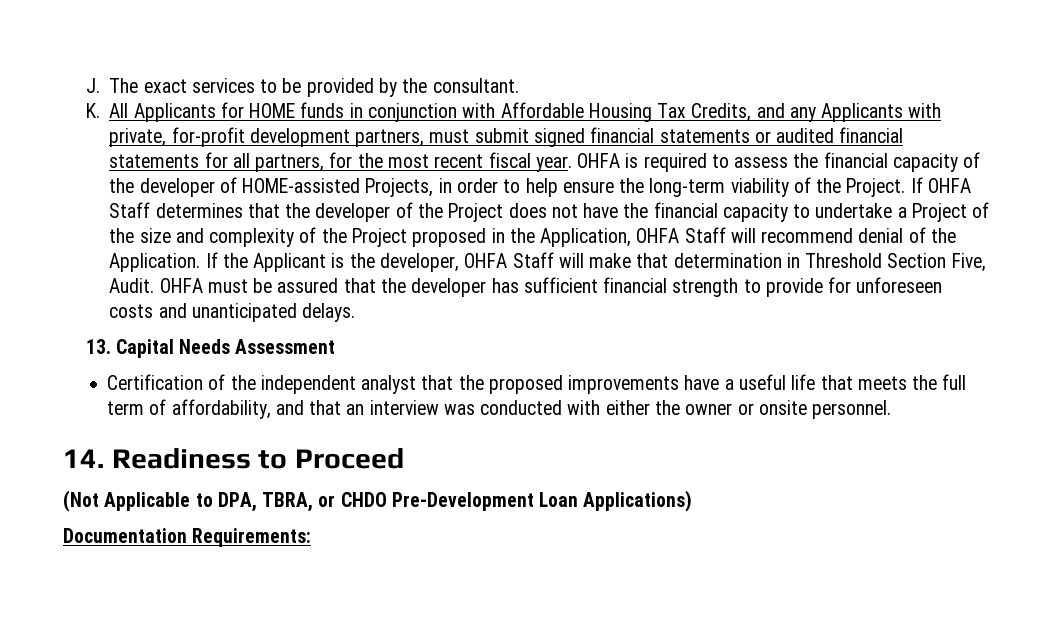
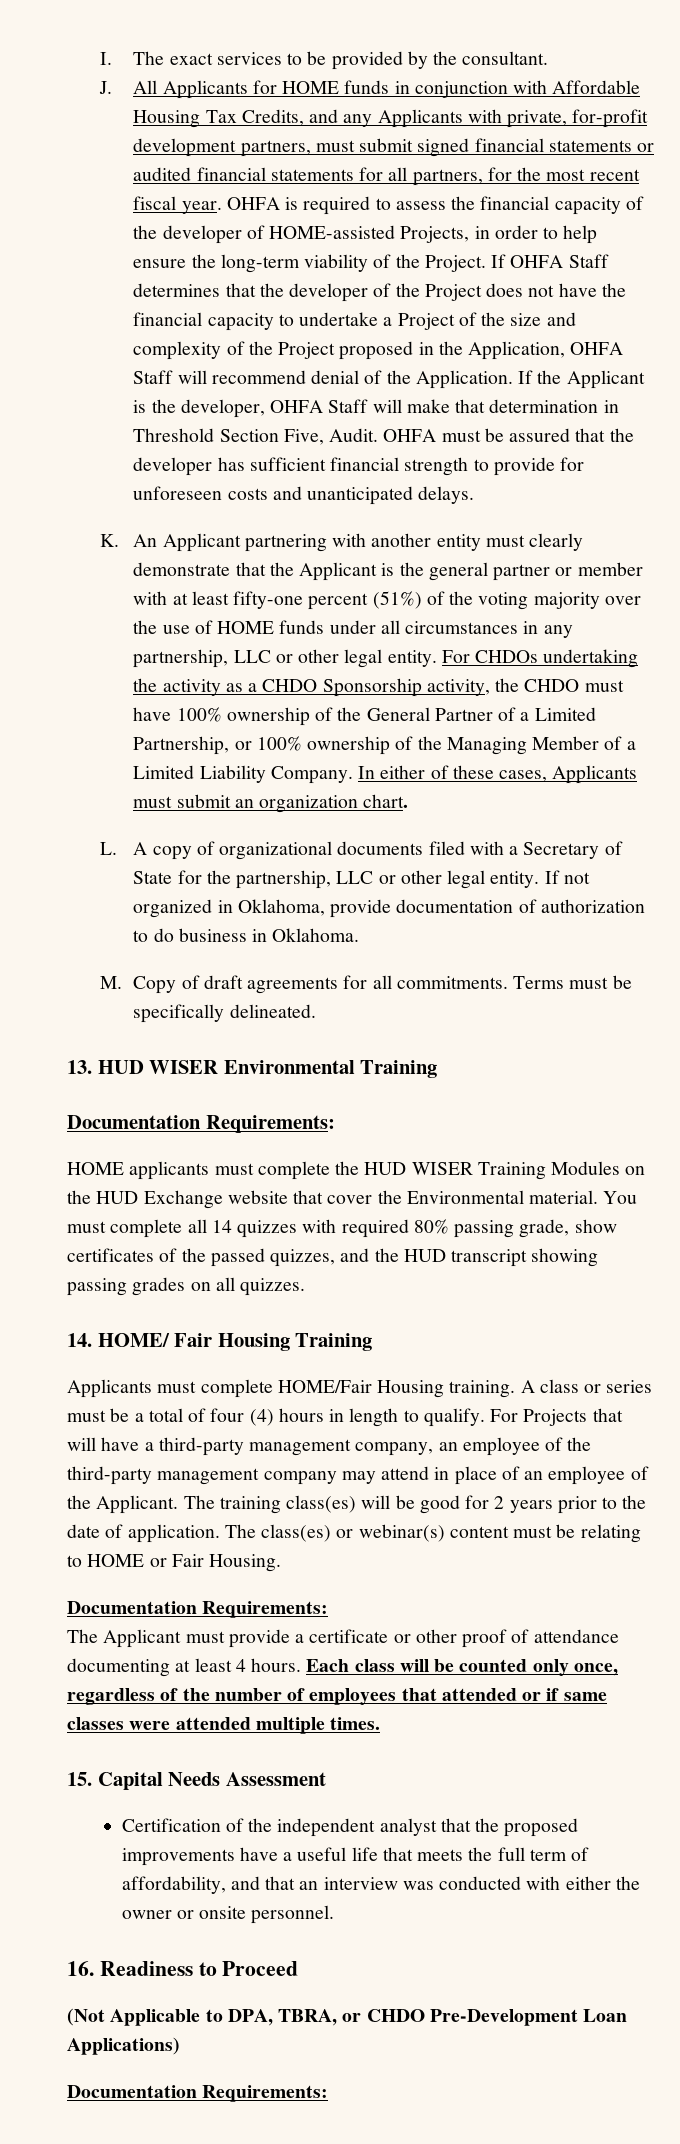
[85,78,100,93] J. -> [100,52,113,65] I.
[85,103,100,118] K. -> [99,81,113,94] J.
[85,339,111,354] 13. -> [100,533,584,552] [133,562,643,581] [133,591,641,610] [133,620,573,638] [133,649,639,668] [133,678,624,697] [133,707,596,726] [133,736,636,755] [133,765,638,784] [133,794,409,813] [100,841,623,860] [133,870,590,889] [133,899,645,918] [133,928,360,942] [100,975,632,994] [133,1004,316,1023] [67,1060,438,1078] [67,1115,335,1133] [67,1161,646,1180] [67,1190,638,1209] [67,1219,617,1238] [67,1248,599,1267] [67,1277,306,1296] [67,1333,373,1351] [67,1379,653,1398] [67,1408,623,1427] [67,1437,592,1456] [67,1466,649,1485] [67,1495,647,1514] [67,1524,641,1543] [67,1554,282,1572] [67,1601,329,1618] [67,1629,619,1648] [67,1658,618,1677] [67,1688,607,1705] [67,1717,381,1734] [67,1772,92,1786] K. An Applicant partnering with another entity must clearly demonstrate that the Applicant is the general partner or member with at least fifty-one percent (51%) of the voting majority over the use of HOME funds under all circumstances in any partnership, LLC or other legal entity. For CHDOs undertaking the activity as a CHDO Sponsorship activity, the CHDO must have 100% ownership of the General Partner of a Limited Partnership, or 100% ownership of the Managing Member of a Limited Liability Company. In either of these cases, Applicants must submit an organization chart. // L. A copy of organizational documents filed with a Secretary of State for the partnership, LLC or other legal entity. If not organized in Oklahoma, provide documentation of authorization to do business in Oklahoma. // M. Copy of draft agreements for all commitments. Terms must be specifically delineated. // 13. HUD WISER Environmental Training // Documentation Requirements: // HOME applicants must complete the HUD WISER Training Modules on the HUD Exchange website that cover the Environmental material. You must complete all 14 quizzes with required 80% passing grade, show certificates of the passed quizzes, and the HUD transcript showing passing grades on all quizzes. // 14. HOME/ Fair Housing Training // Applicants must complete HOME/Fair Housing training. A class or series must be a total of four (4) hours in length to qualify. For Projects that will have a third-party management company, an employee of the third-party management company may attend in place of an employee of the Applicant. The training class(es) will be good for 2 years prior to the date of application. The class(es) or webinar(s) content must be relating to HOME or Fair Housing. // Documentation Requirements: // The Applicant must provide a certificate or other proof of attendance documenting at least 4 hours. Each class will be counted only once, regardless of the number of employees that attended or if same classes were attended multiple times. // 15.
[63,449,104,468] 14. -> [67,1961,94,1976] 16.

